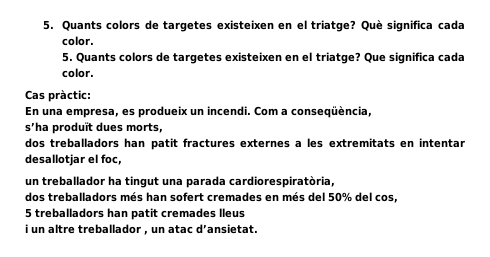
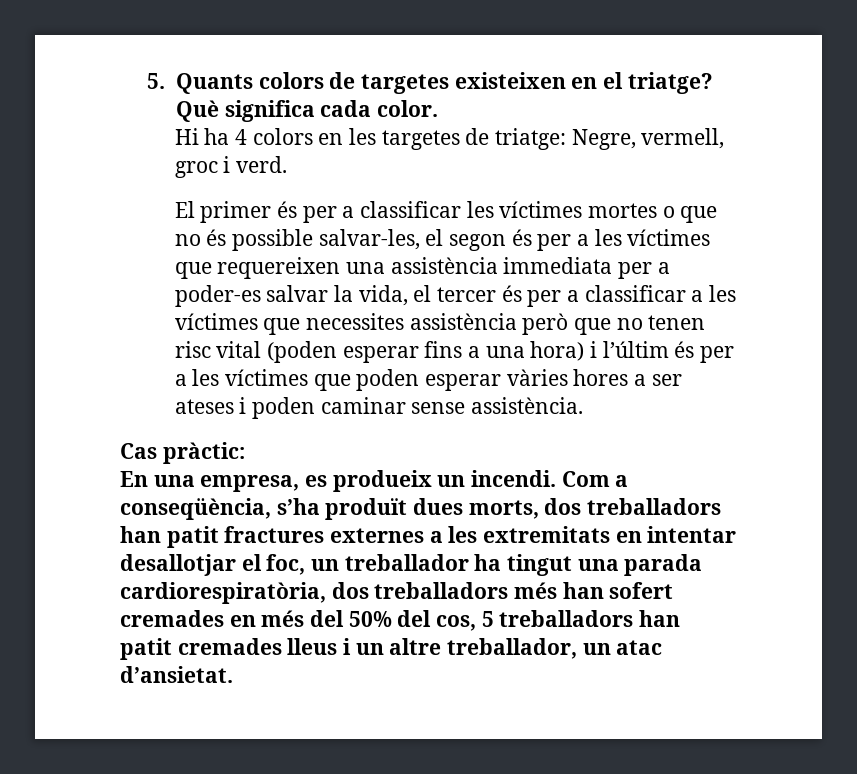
[61,52,465,64] [61,68,94,78] 5. Quants colors de targetes existeixen en el triatge? Que significa cada color. -> [174,128,725,150] [174,156,288,178] [174,201,718,223] [174,229,711,251] [174,257,670,279] [174,285,737,307] [174,313,706,335] [174,341,735,363] [174,369,682,391] [174,397,584,419] Hi ha 4 colors en les targetes de triatge: Negre, vermell, groc i verd. // El primer és per a classificar les víctimes mortes o que no és possible salvar-les, el segon és per a les víctimes que requereixen una assistència immediata per a poder-es salvar la vida, el tercer és per a classificar a les víctimes que necessites assistència però que no tenen risc vital (poden esperar fins a una hora) i l’últim és per a les víctimes que poden esperar vàries hores a ser ateses i poden caminar sense assistència.
(372, 112) // -> (271, 509) none
(163, 128) // -> (539, 509) none
(122, 159) // -> (306, 564) none
(335, 182) // -> (326, 593) none
(398, 198) // -> (477, 623) none
(245, 213) // -> (338, 646) none
[78,224,148,235] treballador , -> [447,638,578,659] treballador,

